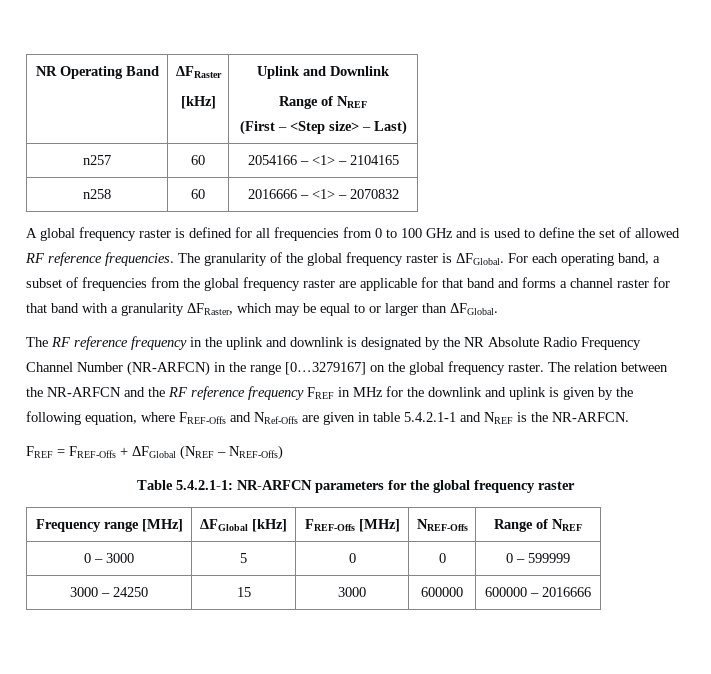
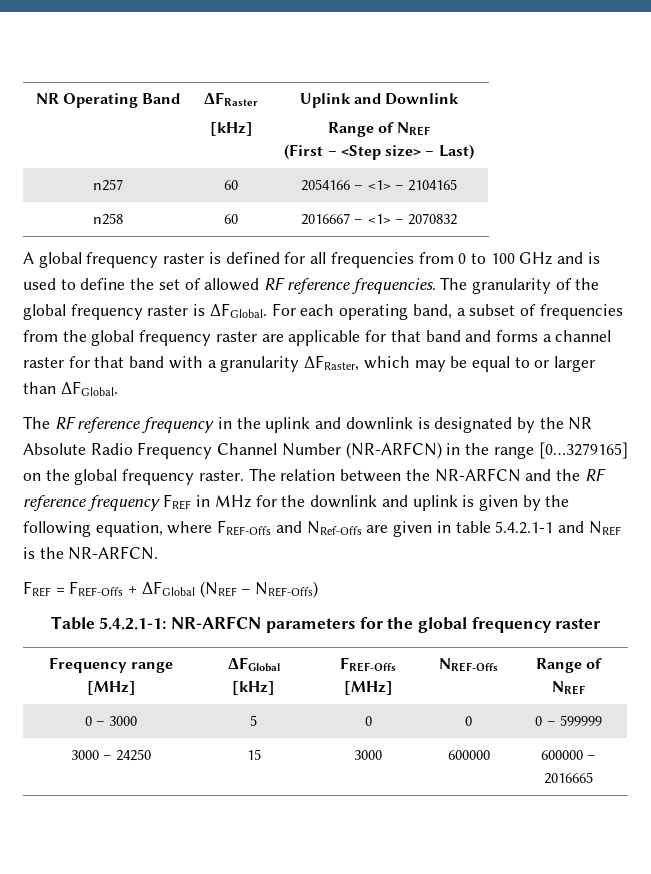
[247,189,297,199] 2016666 -> [300,213,350,225] 2016667
[285,362,366,375] [0…3279167] -> [538,442,628,459] [0…3279165]
[542,587,591,597] 2016666 -> [544,772,593,784] 2016665

